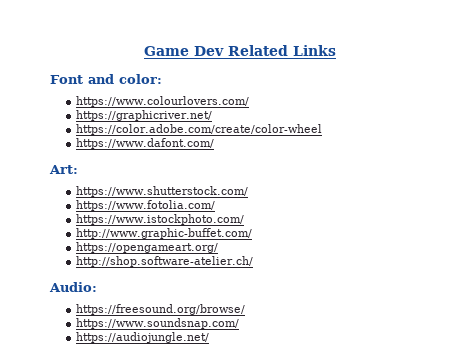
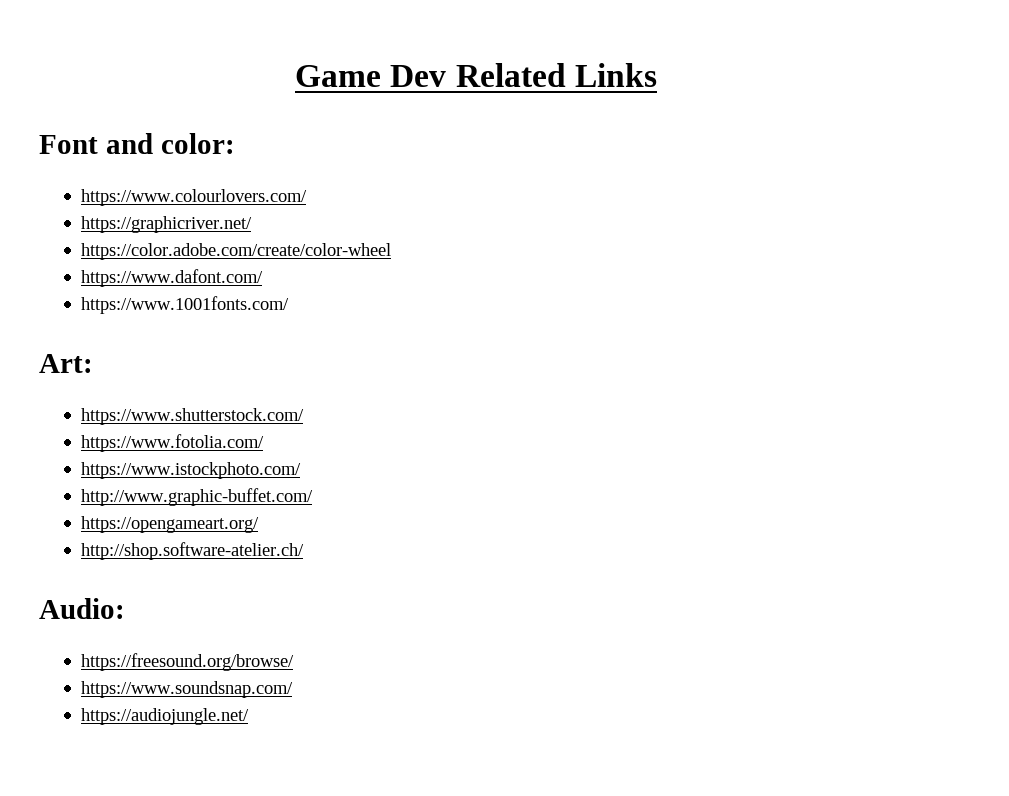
(214, 143) none -> [81,296,290,314] // https://www.1001fonts.com/

